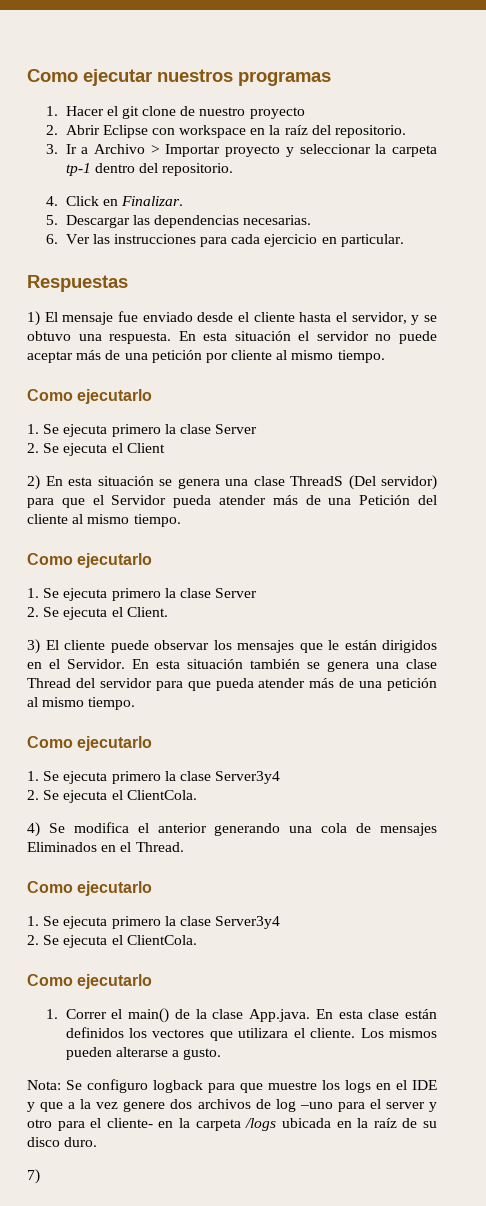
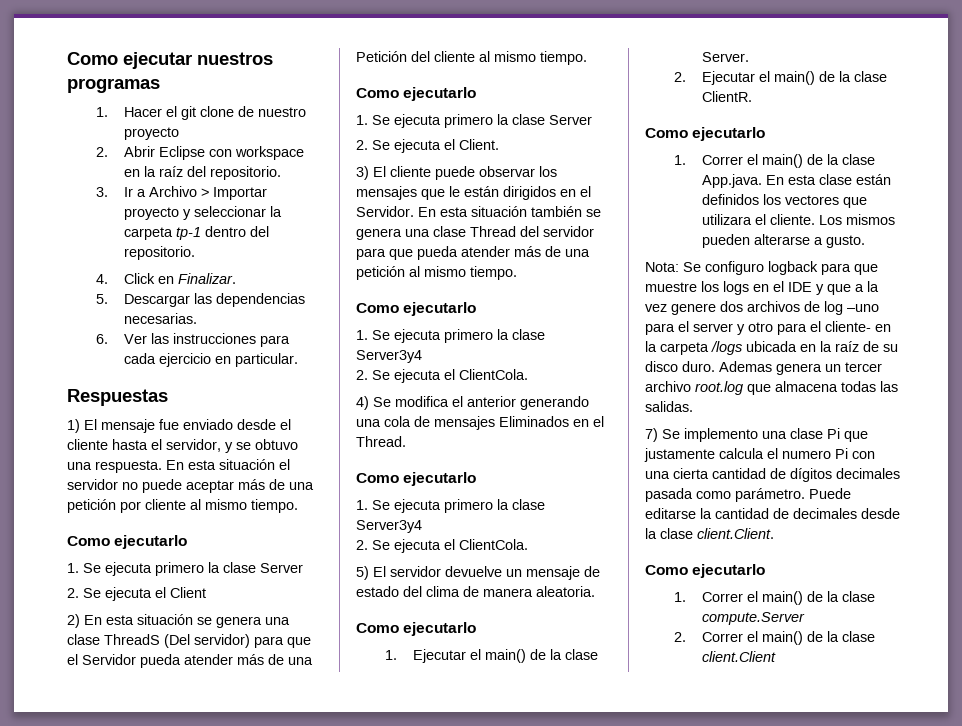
(197, 940) none -> [356,566,600,580] [356,586,595,597] [356,622,477,636] [384,649,599,663] [702,52,750,62] [673,71,888,85] [702,91,753,102] // 5) El servidor devuelve un mensaje de estado del clima de manera aleatoria. // Como ejecutarlo // 1. Ejecutar el main() de la clase Server. // 2. Ejecutar el main() de la clase ClientR.
[27,1169,40,1184] // 7) -> [719,361,882,375] [645,381,898,395] [645,401,693,412] [645,428,868,442] [644,448,875,462] [645,468,900,482] [645,488,851,502] [645,508,900,519] [645,528,774,539] [645,564,766,578] [673,591,876,605] [702,612,806,625] [673,631,876,645] [702,651,777,662] Ademas genera un tercer archivo root.log que almacena todas las salidas. // 7) Se implemento una clase Pi que justamente calcula el numero Pi con una cierta cantidad de dígitos decimales pasada como parámetro. Puede editarse la cantidad de decimales desde la clase client.Client. // Como ejecutarlo // 1. Correr el main() de la clase compute.Server // 2. Correr el main() de la clase client.Client

